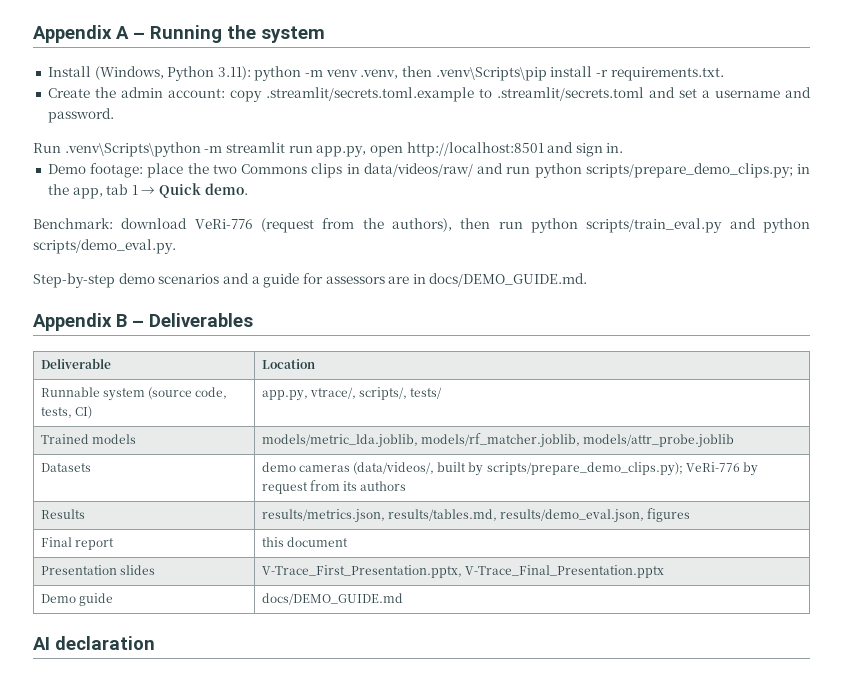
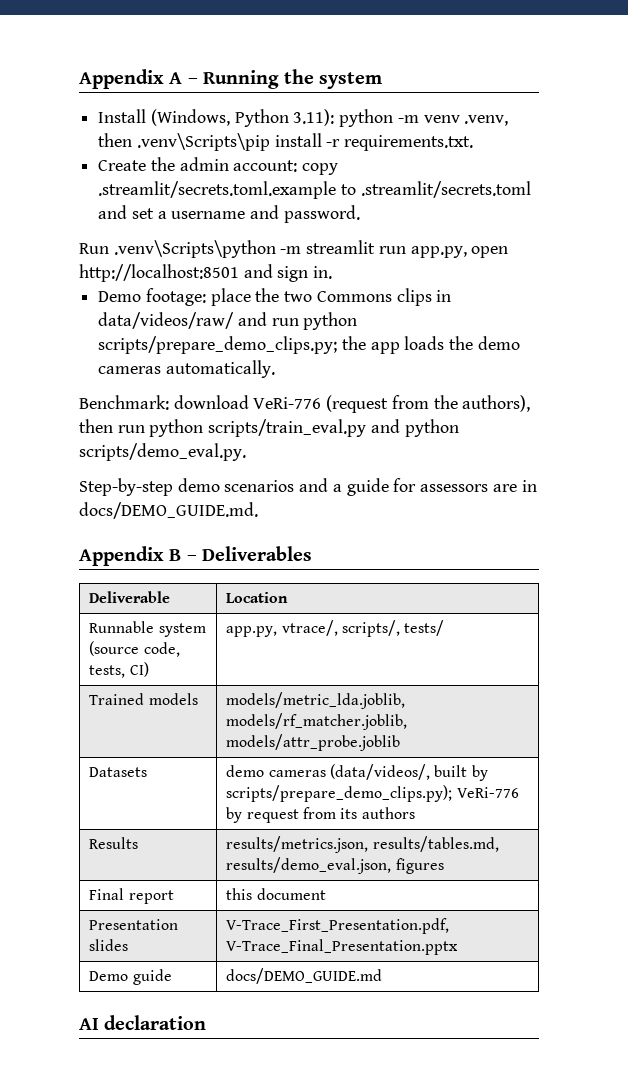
[797,164,810,174] [47,183,248,199] in the app, tab 1 → Quick demo. -> [341,336,520,354] [98,360,275,378] the app loads the demo cameras automatically.
[261,565,462,578] V-Trace_First_Presentation.pptx, -> [226,918,450,934] V-Trace_First_Presentation.pdf,

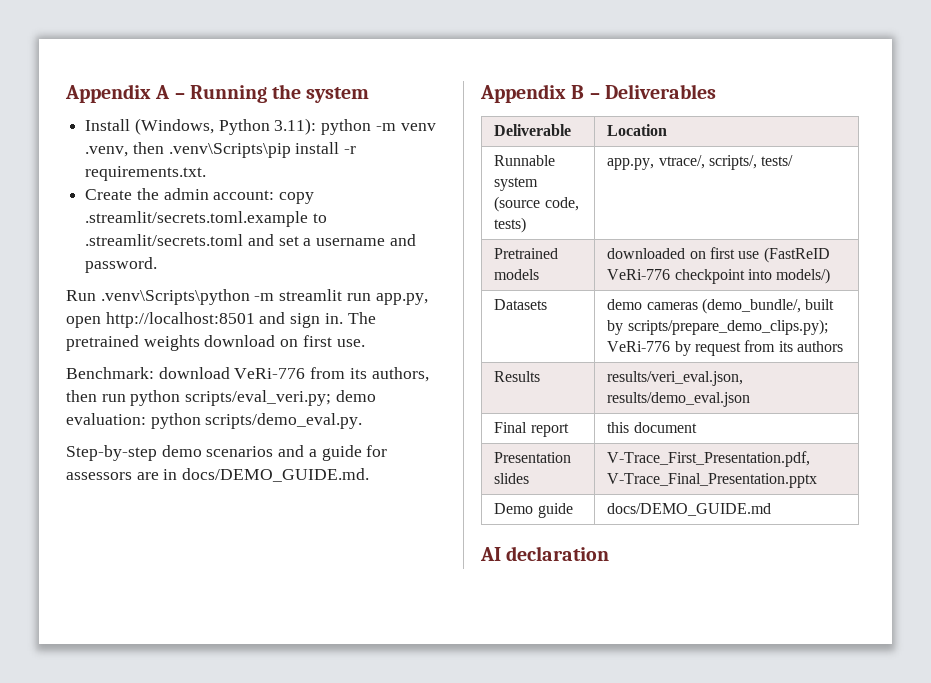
[98,288,452,306] [98,312,358,330] [98,336,520,354] [98,360,275,378] [79,395,531,413] [79,419,400,437] // Demo footage: place the two Commons clips in data/videos/raw/ and run python scripts/prepare_demo_clips.py; the app loads the demo cameras automatically. // Benchmark: download VeRi-776 (request from the authors), then run python scripts/train_eval.py and -> [347,312,376,324] [66,335,365,351] [66,367,429,382] [66,390,376,406] [66,413,146,425] The pretrained weights download on first use. // Benchmark: download VeRi-776 from its authors, then run python scripts/eval_veri.py; demo evaluation:
[89,662,149,678] tests, CI) -> [494,217,527,233] tests)
[89,693,145,705] Trained -> [494,248,559,259] Pretrained
[226,692,406,709] [226,713,408,730] [226,734,401,751] models/metric_lda.joblib, models/rf_matcher.joblib, models/attr_probe.joblib -> [607,247,830,263] [607,268,831,284] downloaded on first use (FastReID VeRi-776 checkpoint into models/)
[329,764,430,780] (data/videos/, -> [701,298,801,314] (demo_bundle/,
[226,836,499,853] [226,857,444,874] results/metrics.json, results/tables.md, results/demo_eval.json, figures -> [607,371,744,386] [607,392,751,407] results/veri_eval.json, results/demo_eval.json

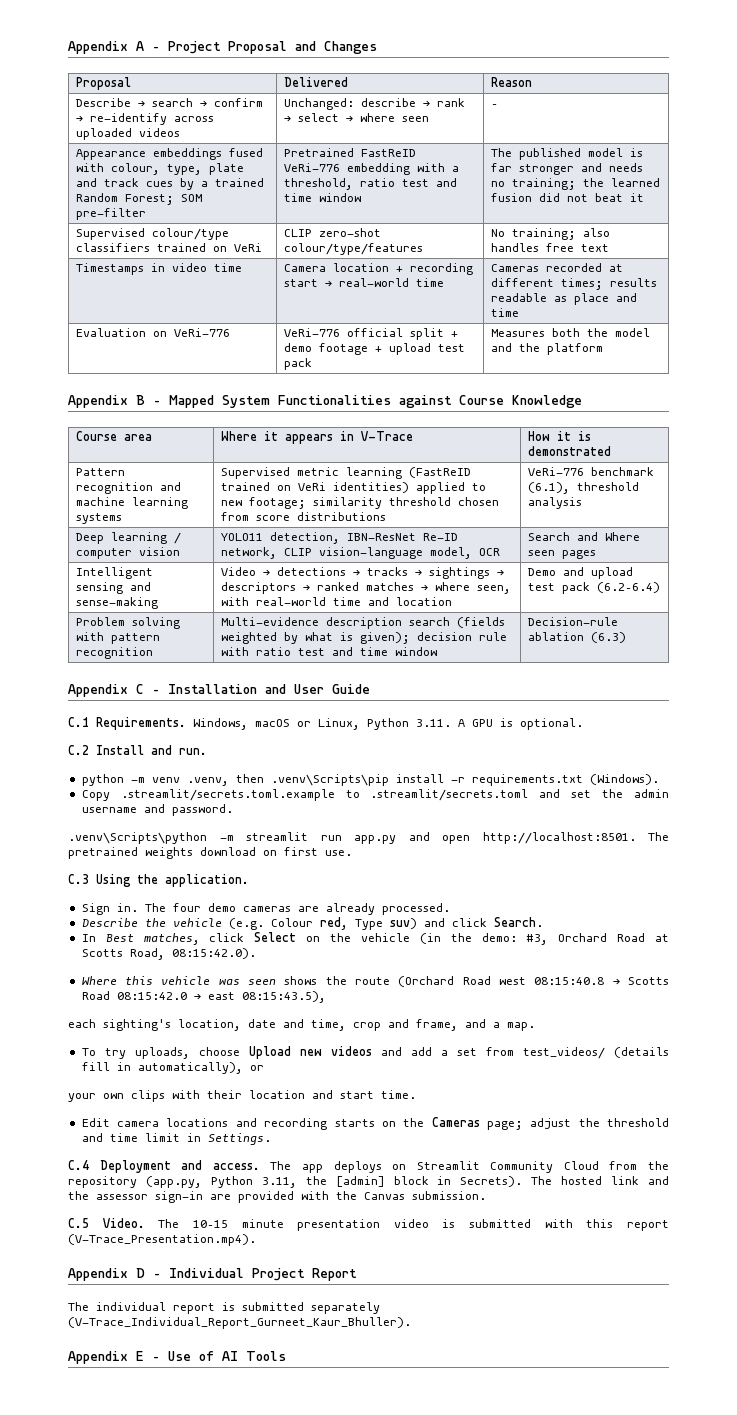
[189,84,370,103] [85,118,317,135] Running the system // Install (Windows, Python 3.11): -> [168,41,377,54] [76,77,132,90] [284,77,349,87] [491,77,533,87] [76,98,264,107] [76,113,215,125] [76,128,181,140] [284,98,466,110] [284,113,430,122] [491,104,499,107] [76,148,264,160] [76,163,245,175] [76,178,265,190] [76,193,203,205] [76,208,147,220] [284,148,417,157] [284,163,460,175] [284,178,458,190] [284,193,362,202] [491,148,644,160] [491,163,644,175] [491,178,661,190] [491,193,645,202] [76,228,230,240] [76,243,263,252] [284,228,382,237] [284,243,424,255] [491,228,611,240] [491,243,610,252] [76,263,243,275] [284,263,474,275] [284,278,445,287] [491,263,624,272] [491,278,658,290] [491,293,638,305] [491,308,520,317] [76,328,231,337] [284,328,459,340] [284,343,466,355] [284,358,313,370] [491,328,651,337] [491,343,604,355] [68,395,582,408] [76,431,153,441] [221,431,414,444] [528,431,592,441] [528,446,612,456] [76,468,126,476] [76,482,182,494] [76,497,189,509] [76,513,123,524] [221,467,472,479] [221,482,487,494] [221,497,500,509] [221,512,387,521] [528,467,655,476] [528,482,640,494] [528,497,583,509] [76,532,182,544] [76,547,181,559] [221,532,459,544] [221,547,501,559] [528,532,641,541] [528,550,597,559] [76,567,154,579] [76,582,152,594] [76,597,159,609] [221,567,505,579] [221,582,512,594] [221,597,453,606] [528,567,634,579] [528,582,661,594] [76,617,181,629] [76,632,161,644] [76,647,154,659] [221,617,506,629] [221,632,508,644] [221,647,438,656] [528,617,619,626] [528,632,627,643] [68,684,370,697] [68,717,583,730] [68,745,207,755] Project Proposal and Changes // Proposal | Delivered | Reason // Describe → search → confirm → re-identify across uploaded videos | Unchanged: describe → rank → select → where seen | – // Appearance embeddings fused with colour, type, plate and track cues by a trained Random Forest; SOM pre-filter | Pretrained FastReID VeRi-776 embedding with a threshold, ratio test and time window | The published model is far stronger and needs no training; the learned fusion did not beat it // Supervised colour/type classifiers trained on VeRi | CLIP zero-shot colour/type/features | No training; also handles free text // Timestamps in video time | Camera location + recording start → real-world time | Cameras recorded at different times; results readable as place and time // Evaluation on VeRi-776 | VeRi-776 official split + demo footage + upload test pack | Measures both the model and the platform // Appendix B – Mapped System Functionalities against Course Knowledge // Course area | Where it appears in V-Trace | How it is demonstrated // Pattern recognition and machine learning systems | Supervised metric learning (FastReID trained on VeRi identities) applied to new footage; similarity threshold chosen from score distributions | VeRi-776 benchmark (6.1), threshold analysis // Deep learning / computer vision | YOLO11 detection, IBN-ResNet Re-ID network, CLIP vision-language model, OCR | Search and Where seen pages // Intelligent sensing and sense-making | Video → detections → tracks → sightings → descriptors → ranked matches → where seen, with real-world time and location | Demo and upload test pack (6.2–6.4) // Problem solving with pattern recognition | Multi-evidence description search (fields weighted by what is given); decision rule with ratio test and time window | Decision-rule ablation (6.3) // Appendix C – Installation and User Guide // C.1 Requirements. Windows, macOS or Linux, Python 3.11. A GPU is optional. // C.2 Install and run. //
[85,166,207,181] [85,188,315,204] requirements.txt. // Create the admin account: copy -> [471,774,659,786] [81,790,110,801] requirements.txt (Windows). // Copy
[303,238,312,246] a -> [602,789,669,798] the admin
[66,290,96,301] Run -> (233, 810) none
[375,293,428,305] [66,312,343,328] app.py, open http://localhost:8501 and sign in. -> [354,832,636,844] app.py and open http://localhost:8501.
[66,367,429,382] [66,390,376,406] [66,413,363,429] [66,445,388,461] [66,468,370,482] [480,84,716,103] [494,124,572,136] [607,124,668,136] [494,155,556,166] [494,177,539,191] [494,196,579,212] [494,217,527,233] [607,155,794,170] [494,248,559,259] [494,269,540,280] [607,247,830,263] [607,268,831,284] [494,299,548,310] [607,298,835,314] [607,319,828,335] [607,340,843,356] [494,371,541,382] [607,371,744,386] [607,392,751,407] [494,422,569,437] [607,422,697,433] [494,452,572,463] [494,473,530,484] [607,451,811,467] [607,473,818,488] [494,503,573,518] [607,503,772,516] [480,546,610,561] Benchmark: download VeRi-776 from its authors, then run python scripts/eval_veri.py; demo evaluation: python scripts/demo_eval.py. // Step-by-step demo scenarios and a guide for assessors are in docs/DEMO_GUIDE.md. // Appendix B – Deliverables // Deliverable | Location // Runnable system (source code, tests) | app.py, vtrace/, scripts/, tests/ // Pretrained models | downloaded on first use (FastReID VeRi-776 checkpoint into models/) // Datasets | demo cameras (demo_bundle/, built by scripts/prepare_demo_clips.py); VeRi-776 by request from its authors // Results | results/veri_eval.json, results/demo_eval.json // Final report | this document // Presentation slides | V-Trace_First_Presentation.pdf, V-Trace_Final_Presentation.pptx // Demo guide | docs/DEMO_GUIDE.md // AI declaration -> [68,874,249,887] [81,903,450,915] [81,917,543,930] [81,932,669,945] [81,948,256,960] [81,976,670,987] [81,991,326,1003] [68,1019,535,1031] [81,1046,669,1059] [81,1062,264,1074] [68,1090,416,1102] [81,1117,670,1130] [81,1133,271,1145] [68,1160,669,1173] [68,1176,669,1188] [68,1191,486,1203] [68,1218,669,1231] [68,1234,256,1246] [68,1268,357,1281] [68,1302,380,1314] [68,1317,411,1329] [68,1351,286,1364] C.3 Using the application. // Sign in. The four demo cameras are already processed. // Describe the vehicle (e.g. Colour red, Type suv) and click Search. // In Best matches, click Select on the vehicle (in the demo: #3, Orchard Road at Scotts Road, 08:15:42.0). // Where this vehicle was seen shows the route (Orchard Road west 08:15:40.8 → Scotts Road 08:15:42.0 → east 08:15:43.5), // each sighting's location, date and time, crop and frame, and a map. // To try uploads, choose Upload new videos and add a set from test_videos/ (details fill in automatically), or // your own clips with their location and start time. // Edit camera locations and recording starts on the Cameras page; adjust the threshold and time limit in Settings. // C.4 Deployment and access. The app deploys on Streamlit Community Cloud from the repository (app.py, Python 3.11, the [admin] block in Secrets). The hosted link and the assessor sign-in are provided with the Canvas submission. // C.5 Video. The 10–15 minute presentation video is submitted with this report (V-Trace_Presentation.mp4). // Appendix D – Individual Project Report // The individual report is submitted separately (V-Trace_Individual_Report_Gurneet_Kaur_Bhuller). // Appendix E – Use of AI Tools

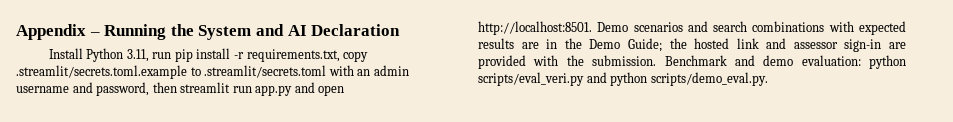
[68,41,377,54] [76,77,132,90] [284,77,349,87] [491,77,533,87] [76,98,264,107] [76,113,215,125] [76,128,181,140] [284,98,466,110] [284,113,430,122] [491,104,499,107] [76,148,264,160] [76,163,245,175] [76,178,265,190] [76,193,203,205] [76,208,147,220] [284,148,417,157] [284,163,460,175] [284,178,458,190] [284,193,362,202] [491,148,644,160] [491,163,644,175] [491,178,661,190] [491,193,645,202] [76,228,230,240] [76,243,263,252] [284,228,382,237] [284,243,424,255] [491,228,611,240] [491,243,610,252] [76,263,243,275] [284,263,474,275] [284,278,445,287] [491,263,624,272] [491,278,658,290] [491,293,638,305] [491,308,520,317] [76,328,231,337] [284,328,459,340] [284,343,466,355] [284,358,313,370] [491,328,651,337] [491,343,604,355] [68,395,582,408] [76,431,153,441] [221,431,414,444] [528,431,592,441] [528,446,612,456] [76,468,126,476] [76,482,182,494] [76,497,189,509] [76,513,123,524] [221,467,472,479] [221,482,487,494] [221,497,500,509] [221,512,387,521] [528,467,655,476] [528,482,640,494] [528,497,583,509] [76,532,182,544] [76,547,181,559] [221,532,459,544] [221,547,501,559] [528,532,641,541] [528,550,597,559] [76,567,154,579] [76,582,152,594] [76,597,159,609] [221,567,505,579] [221,582,512,594] [221,597,453,606] [528,567,634,579] [528,582,661,594] [76,617,181,629] [76,632,161,644] [76,647,154,659] [221,617,506,629] [221,632,508,644] [221,647,438,656] [528,617,619,626] [528,632,627,643] [68,684,370,697] [68,717,583,730] [68,745,207,755] [81,774,659,786] [81,789,669,801] [81,804,233,816] [68,832,234,844] Appendix A – Project Proposal and Changes // Proposal | Delivered | Reason // Describe → search → confirm → re-identify across uploaded videos | Unchanged: describe → rank → select → where seen | – // Appearance embeddings fused with colour, type, plate and track cues by a trained Random Forest; SOM pre-filter | Pretrained FastReID VeRi-776 embedding with a threshold, ratio test and time window | The published model is far stronger and needs no training; the learned fusion did not beat it // Supervised colour/type classifiers trained on VeRi | CLIP zero-shot colour/type/features | No training; also handles free text // Timestamps in video time | Camera location + recording start → real-world time | Cameras recorded at different times; results readable as place and time // Evaluation on VeRi-776 | VeRi-776 official split + demo footage + upload test pack | Measures both the model and the platform // Appendix B – Mapped System Functionalities against Course Knowledge // Course area | Where it appears in V-Trace | How it is demonstrated // Pattern recognition and machine learning systems | Supervised metric learning (FastReID trained on VeRi identities) applied to new footage; similarity threshold chosen from score distributions | VeRi-776 benchmark (6.1), threshold analysis // Deep learning / computer vision | YOLO11 detection, IBN-ResNet Re-ID network, CLIP vision-language model, OCR | Search and Where seen pages // Intelligent sensing and sense-making | Video → detections → tracks → sightings → descriptors → ranked matches → where seen, with real-world time and location | Demo and upload test pack (6.2–6.4) // Problem solving with pattern recognition | Multi-evidence description search (fields weighted by what is given); decision rule with ratio test and time window | Decision-rule ablation (6.3) // Appendix C – Installation and User Guide // C.1 Requirements. Windows, macOS or Linux, Python 3.11. A GPU is optional. // C.2 Install and run. // python -m venv .venv, then .venv\Scripts\pip install -r requirements.txt (Windows). // Copy .streamlit/secrets.toml.example to .streamlit/secrets.toml and set the admin username and password. // .venv\Scripts\python -m -> [16,24,401,40] [48,48,369,62] [16,65,409,79] [16,82,177,96] Appendix – Running the System and AI Declaration // Install Python 3.11, run pip install -r requirements.txt, copy .streamlit/secrets.toml.example to .streamlit/secrets.toml with an admin username and password, then
[648,832,669,841] [68,847,352,859] [68,874,249,887] [81,903,450,915] [81,917,543,930] [81,932,669,945] [81,948,256,960] [81,976,670,987] [81,991,326,1003] [68,1019,535,1031] [81,1046,669,1059] [81,1062,264,1074] [68,1090,416,1102] [81,1117,670,1130] [81,1133,271,1145] [68,1160,669,1173] [68,1176,553,1188] The pretrained weights download on first use. // C.3 Using the application. // Sign in. The four demo cameras are already processed. // Describe the vehicle (e.g. Colour red, Type suv) and click Search. // In Best matches, click Select on the vehicle (in the demo: #3, Orchard Road at Scotts Road, 08:15:42.0). // Where this vehicle was seen shows the route (Orchard Road west 08:15:40.8 → Scotts Road 08:15:42.0 → east 08:15:43.5), // each sighting's location, date and time, crop and frame, and a map. // To try uploads, choose Upload new videos and add a set from test_videos/ (details fill in automatically), or // your own clips with their location and start time. // Edit camera locations and recording starts on the Cameras page; adjust the threshold and time limit in Settings. // C.4 Deployment and access. The app deploys on Streamlit Community Cloud from the repository (app.py, Python 3.11, the [admin] block in Secrets). The -> [597,21,906,35] [478,38,687,52] Demo scenarios and search combinations with expected results are in the Demo Guide; the
[68,1191,89,1200] the -> (787, 43) none
[364,1192,405,1200] Canvas -> (584, 60) none
[68,1218,669,1231] [68,1234,256,1246] [68,1268,357,1281] [68,1302,380,1314] [68,1317,411,1329] [68,1351,286,1364] // C.5 Video. The 10–15 minute presentation video is submitted with this report (V-Trace_Presentation.mp4). // Appendix D – Individual Project Report // The individual report is submitted separately (V-Trace_Individual_Report_Gurneet_Kaur_Bhuller). // Appendix E – Use of AI Tools -> [664,55,906,69] [478,72,768,86] Benchmark and demo evaluation: python scripts/eval_veri.py and python scripts/demo_eval.py.

